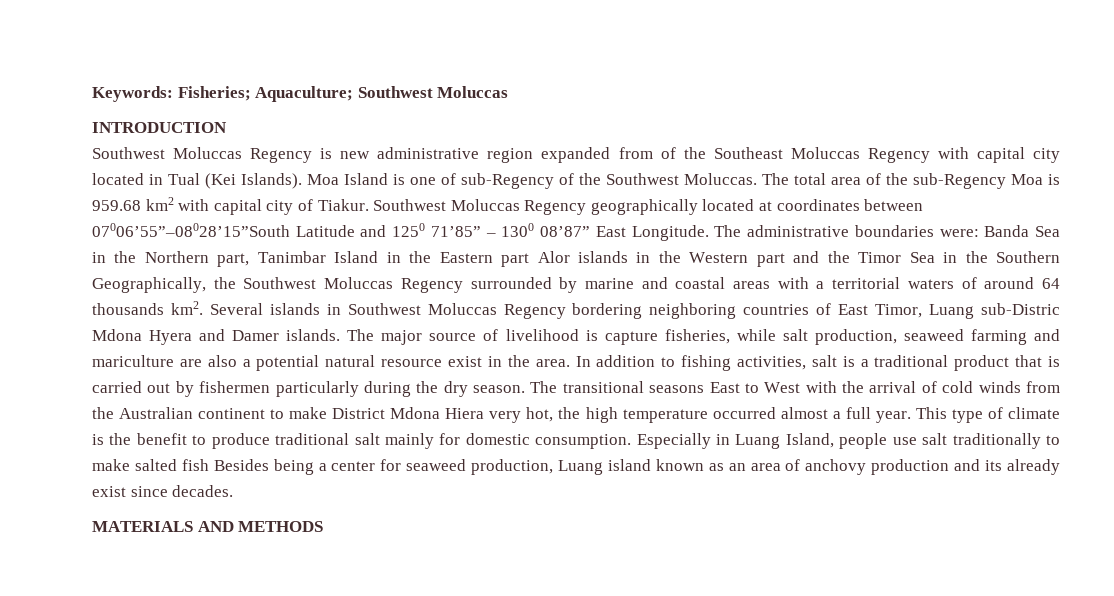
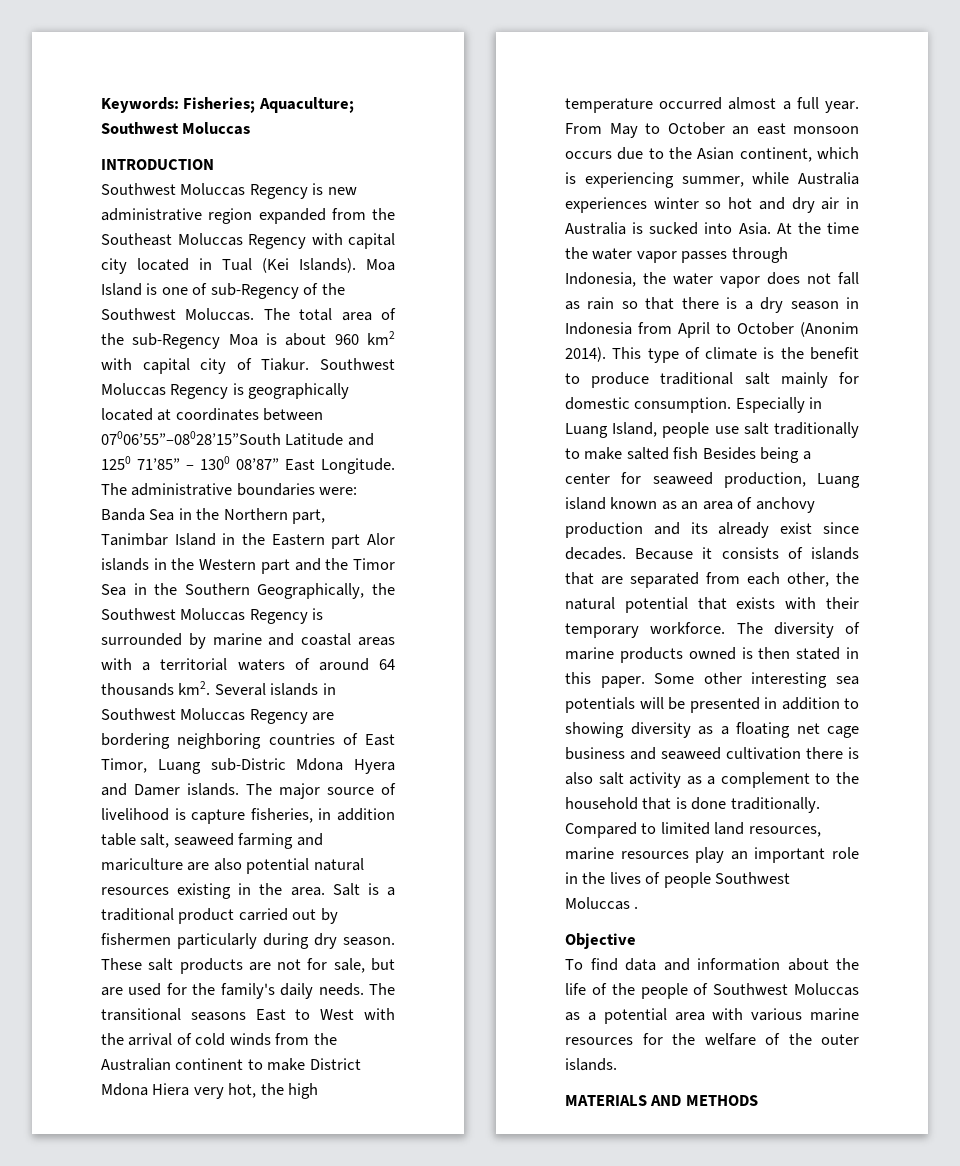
[660,147,676,159] of -> (366, 214) none
[92,200,141,211] 959.68 -> [285,333,359,346] about 960
(587, 207) none -> [232,383,244,395] is
(463, 285) none -> [312,608,324,620] is
(566, 311) none -> [312,712,335,721] are
[736,329,897,345] while salt production, -> [318,808,395,821] [101,833,170,848] in addition table salt,
[242,359,251,367] a -> (242, 864) none
[381,356,483,367] resource exist -> [101,883,232,899] resources existing
[575,355,837,371] In addition to fishing activities, salt -> [332,883,360,896] Salt
[1015,355,1061,367] that is -> (235, 916) none
[416,381,439,393] the -> (309, 941) none
(526, 389) none -> [101,958,395,974] [101,983,364,999] These salt products are not for sale, but are used for the family's daily needs.
(911, 417) none -> [565,122,859,138] [565,147,859,162] [565,172,859,188] [565,197,859,213] [565,222,859,235] [565,247,788,263] [565,272,859,288] [565,297,859,313] [565,322,859,338] [565,347,606,362] From May to October an east monsoon occurs due to the Asian continent, which is experiencing summer, while Australia experiences winter so hot and dry air in Australia is sucked into Asia. At the time the water vapor passes through Indonesia, the water vapor does not fall as rain so that there is a dry season in Indonesia from April to October (Anonim 2014).
(234, 491) none -> [635,547,859,560] [565,572,859,588] [565,597,859,613] [565,622,860,638] [565,647,859,663] [565,672,859,688] [565,697,859,713] [565,722,859,738] [565,747,859,760] [565,772,859,788] [565,797,820,813] [565,822,821,838] [565,847,859,863] [565,872,791,888] [565,897,639,910] [565,933,636,949] [565,958,859,971] [565,983,859,999] [565,1008,859,1024] [565,1033,859,1046] [565,1058,617,1071] Because it consists of islands that are separated from each other, the natural potential that exists with their temporary workforce. The diversity of marine products owned is then stated in this paper. Some other interesting sea potentials will be presented in addition to showing diversity as a floating net cage business and seaweed cultivation there is also salt activity as a complement to the household that is done traditionally. Compared to limited land resources, marine resources play an important role in the lives of people Southwest Moluccas . // Objective // To find data and information about the life of the people of Southwest Moluccas as a potential area with various marine resources for the welfare of the outer islands.

